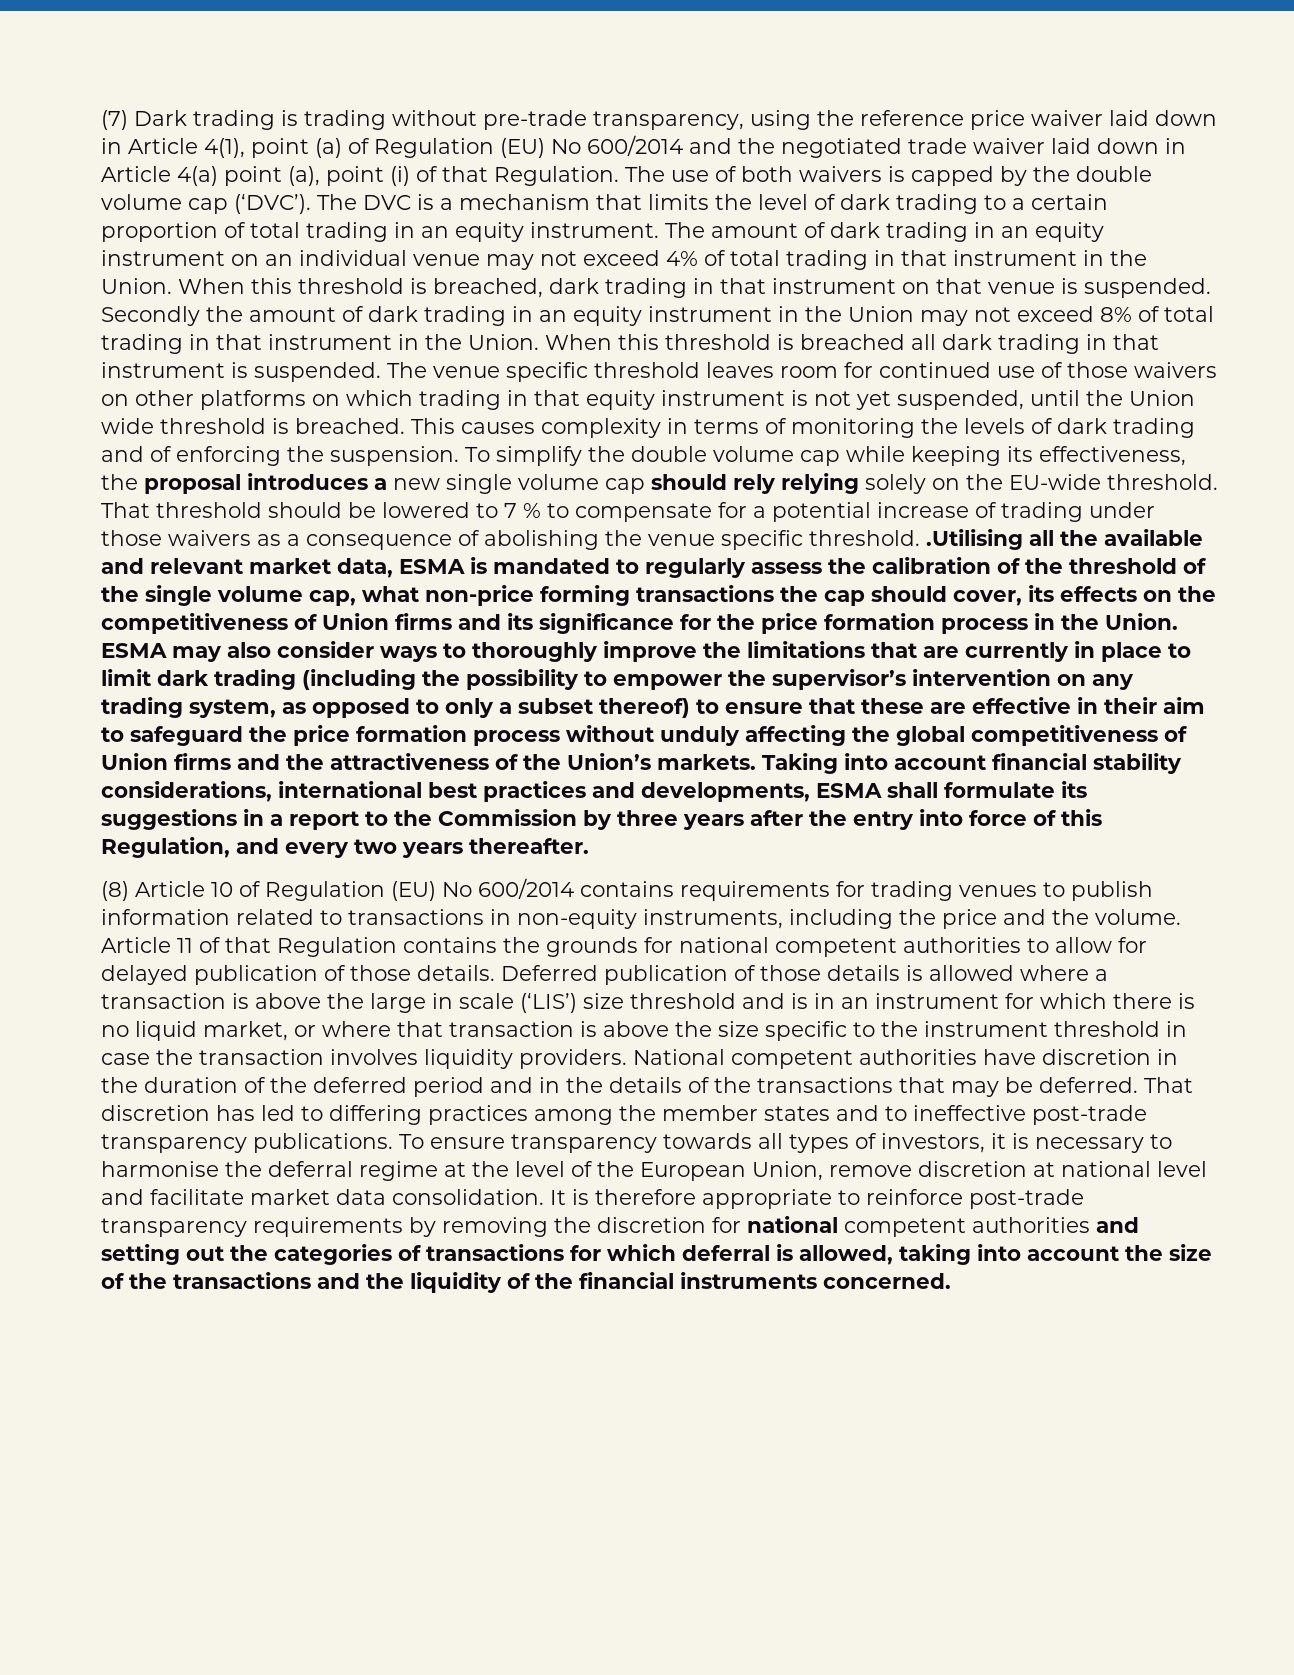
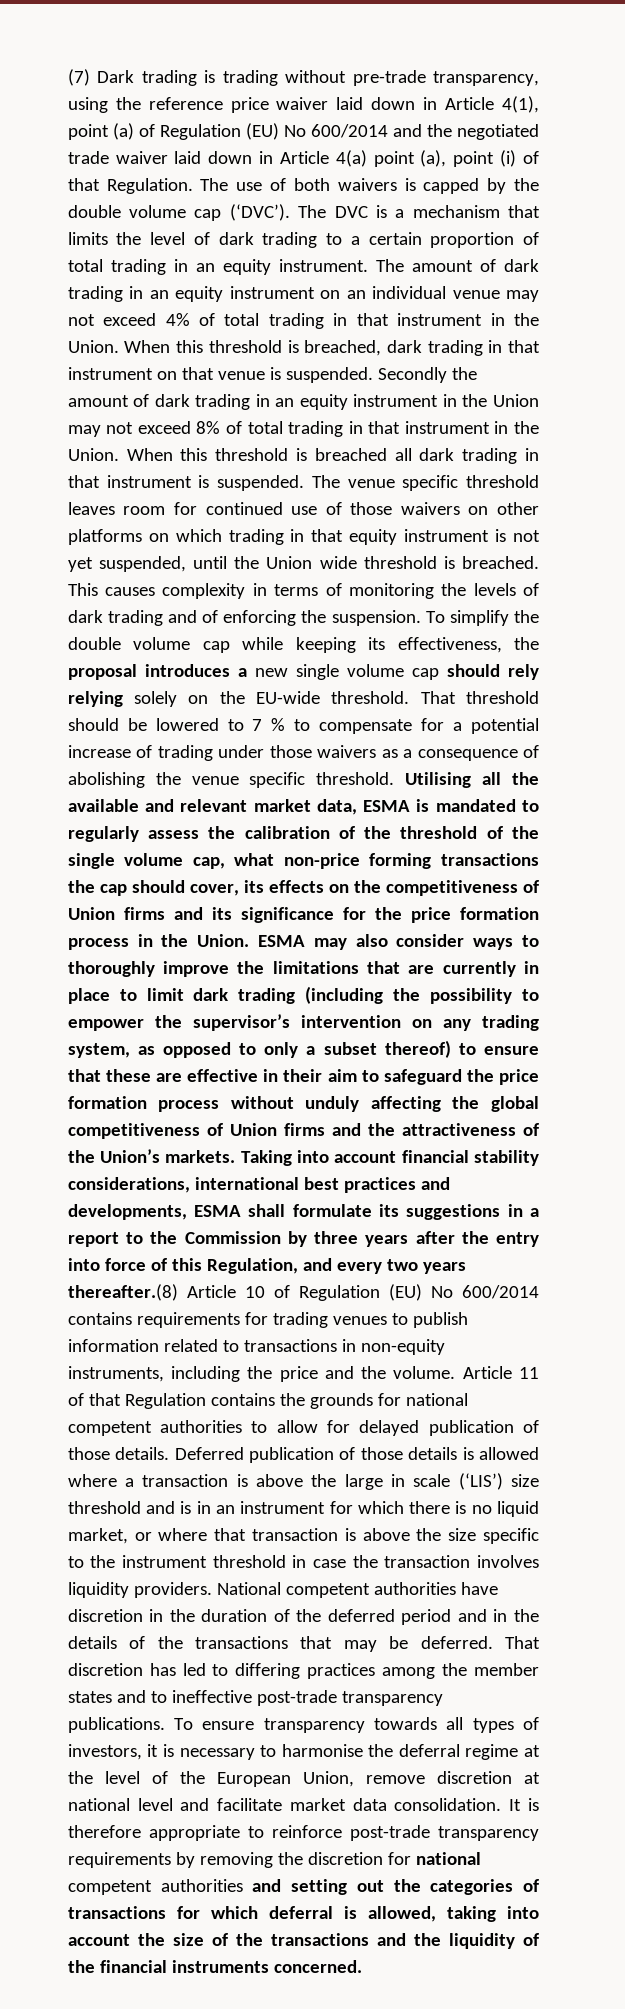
[925,529,1023,550] .Utilising -> [405,772,472,788] Utilising
[468,838,589,854] [100,881,129,901] thereafter. // (8) -> [67,1284,178,1301] thereafter.(8)

